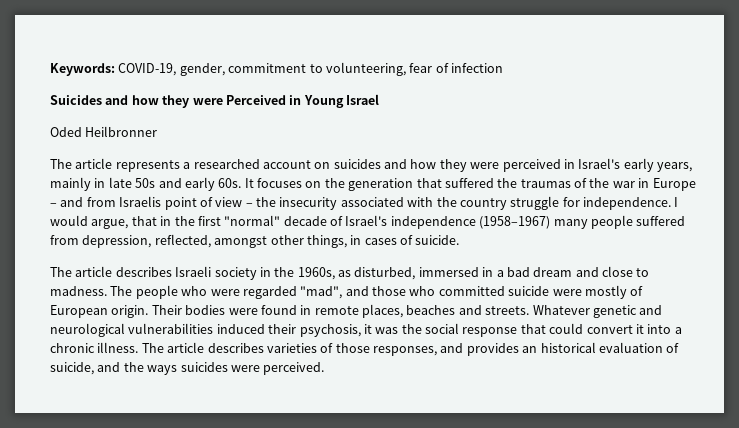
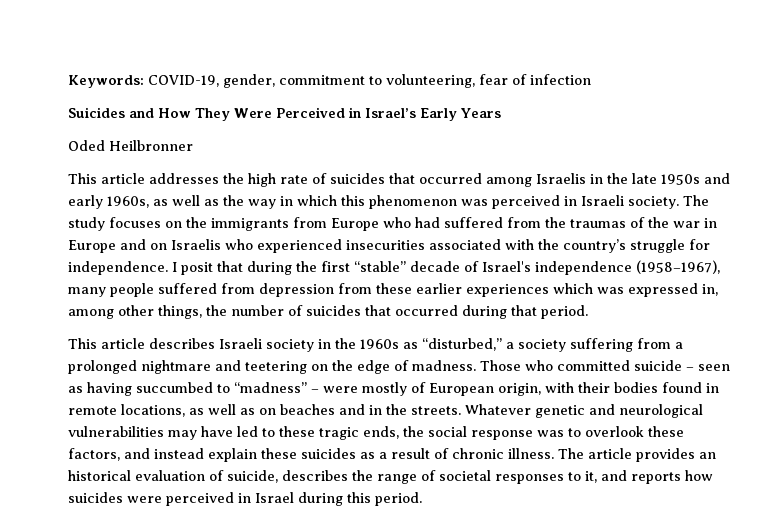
[131,94,379,108] [50,126,158,137] [50,158,692,172] [50,177,494,191] how they were Perceived in Young Israel // Oded Heilbronner // The article represents a researched account on suicides and how they were perceived in Israel's early years, mainly in late 50s and early 60s. It focuses on the generation that suffered -> [158,107,501,121] [68,140,193,151] [68,173,730,187] [68,195,709,209] [68,217,541,231] How They Were Perceived in Israel’s Early Years // Oded Heilbronner // This article addresses the high rate of suicides that occurred among Israelis in the late 1950s and early 1960s, as well as the way in which this phenomenon was perceived in Israeli society. The study focuses on the immigrants from Europe who had suffered from
[50,196,338,210] – and from Israelis point of view – the insecurity -> [120,239,425,253] and on Israelis who experienced insecurities
[459,198,507,210] country -> [563,239,626,253] country’s
[50,215,172,229] would argue, that in -> [181,261,292,275] posit that during
[224,215,281,226] "normal" -> [354,261,406,272] “stable”
[479,216,551,229] (1958–1967) -> [636,260,720,274] (1958–1967),
[82,234,460,248] [50,267,72,277] depression, reflected, amongst other things, in cases of suicide. // The -> [259,283,718,297] [68,305,588,319] [68,338,97,349] depression from these earlier experiences which was expressed in, among other things, the number of suicides that occurred during that period. // This
[297,266,650,280] [50,285,644,299] [50,304,482,318] 1960s, as disturbed, immersed in a bad dream and close to madness. The people who were regarded "mad", and those who committed suicide were mostly of European origin. Their bodies were found in remote places, beaches and -> [360,338,683,352] [68,360,730,374] [68,382,719,396] [68,404,407,417] 1960s as “disturbed,” a society suffering from a prolonged nightmare and teetering on the edge of madness. Those who committed suicide – seen as having succumbed to “madness” – were mostly of European origin, with their bodies found in remote locations, as well as on beaches and in the
[216,323,682,337] [50,342,464,356] induced their psychosis, it was the social response that could convert it into a chronic illness. The article describes varieties of those responses, and -> [168,426,684,440] [68,448,632,462] may have led to these tragic ends, the social response was to overlook these factors, and instead explain these suicides as a result of chronic illness. The article
[97,362,325,375] and the ways suicides were perceived. -> [282,470,713,484] [68,492,422,506] describes the range of societal responses to it, and reports how suicides were perceived in Israel during this period.

